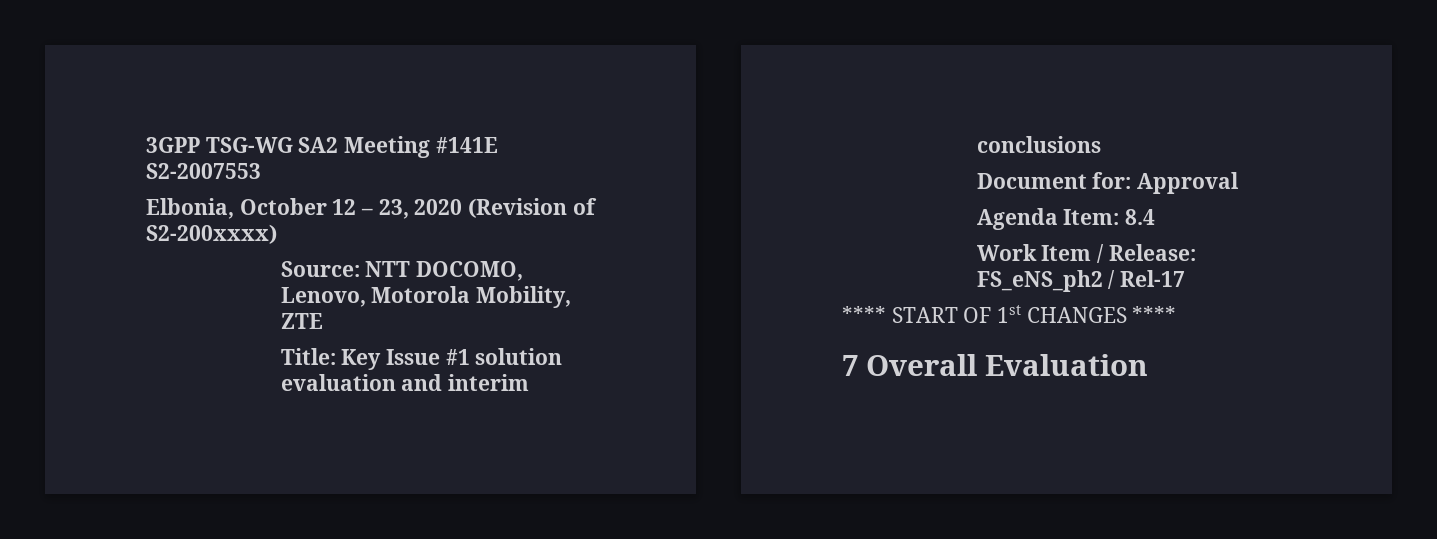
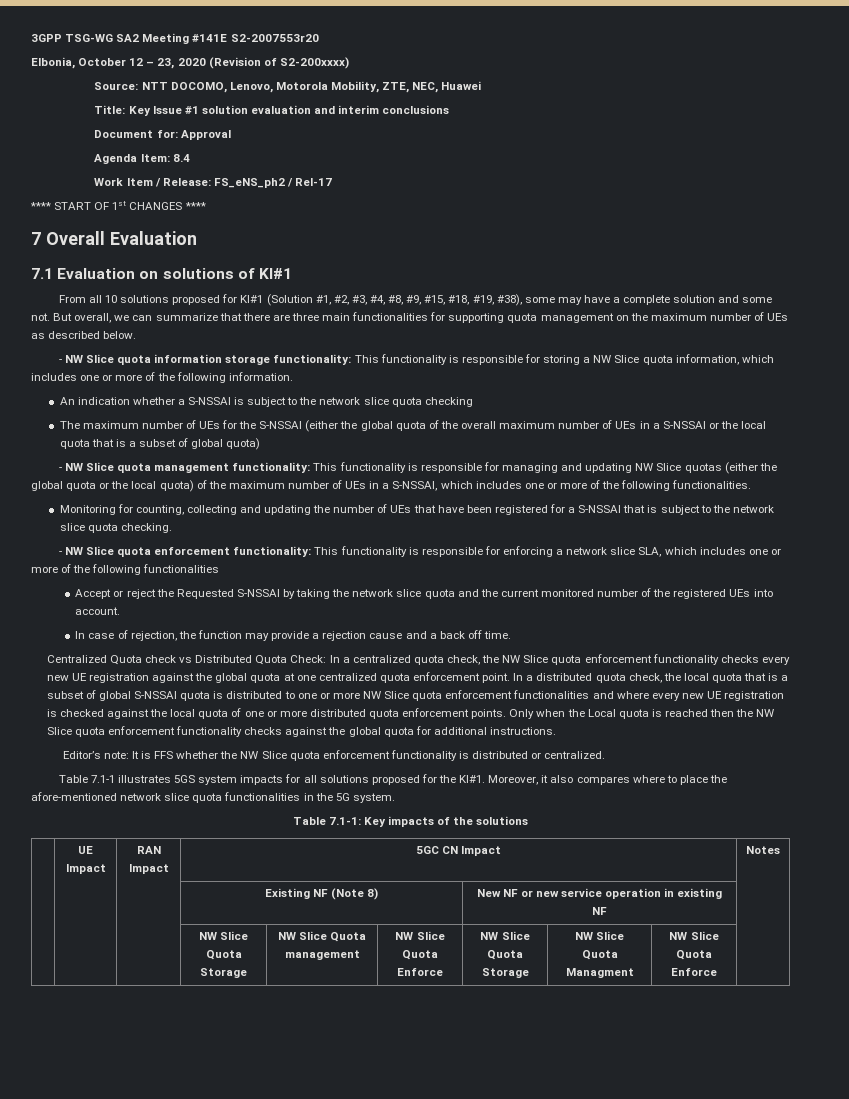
[146,163,261,179] S2-2007553 -> [230,34,319,42] S2-2007553r20
[280,313,323,329] ZTE -> [382,81,482,93] ZTE, NEC, Huawei
(1148, 365) none -> [31,268,292,279] [58,294,773,306] [31,312,789,323] [31,331,137,339] [58,354,774,365] [31,372,293,383] [59,397,473,407] [59,420,767,432] [59,438,261,450] [58,462,777,474] [31,480,752,492] [59,504,774,515] [59,523,172,533] [58,546,781,557] [31,564,220,575] [75,588,773,599] [75,607,121,615] [75,630,511,641] [46,654,790,665] [46,672,789,683] [46,690,785,701] [46,708,775,719] [46,726,557,737] [62,750,606,761] [58,774,727,785] [31,792,395,803] [292,816,529,827] [78,846,93,854] [65,864,106,874] [136,846,161,854] [128,864,169,874] [415,846,502,856] [746,846,780,854] [264,888,379,900] [476,888,723,899] [592,907,607,915] [198,931,249,940] [205,950,242,960] [200,968,247,978] [277,931,367,942] [284,950,360,960] [395,931,445,940] [402,950,438,960] [397,968,443,976] [480,931,530,940] [487,950,523,960] [481,968,529,978] [574,931,625,940] [581,950,618,960] [565,968,634,978] [669,931,719,940] [676,950,712,960] [671,968,717,976] // 7.1 Evaluation on solutions of KI#1 // From all 10 solutions proposed for KI#1 (Solution #1, #2, #3, #4, #8, #9, #15, #18, #19, #38), some may have a complete solution and some not. But overall, we can summarize that there are three main functionalities for supporting quota management on the maximum number of UEs as described below. // - NW Slice quota information storage functionality: This functionality is responsible for storing a NW Slice quota information, which includes one or more of the following information. // An indication whether a S-NSSAI is subject to the network slice quota checking // The maximum number of UEs for the S-NSSAI (either the global quota of the overall maximum number of UEs in a S-NSSAI or the local quota that is a subset of global quota) // - NW Slice quota management functionality: This functionality is responsible for managing and updating NW Slice quotas (either the global quota or the local quota) of the maximum number of UEs in a S-NSSAI, which includes one or more of the following functionalities. // Monitoring for counting, collecting and updating the number of UEs that have been registered for a S-NSSAI that is subject to the network slice quota checking. // - NW Slice quota enforcement functionality: This functionality is responsible for enforcing a network slice SLA, which includes one or more of the following functionalities // Accept or reject the Requested S-NSSAI by taking the network slice quota and the current monitored number of the registered UEs into account. // In case of rejection, the function may provide a rejection cause and a back off time. // Centralized Quota check vs Distributed Quota Check: In a centralized quota check, the NW Slice quota enforcement functionality checks every new UE registration against the global quota at one centralized quota enforcement point. In a distributed quota check, the local quota that is a subset of global S-NSSAI quota is distributed to one or more NW Slice quota enforcement functionalities and where every new UE registration is checked against the local quota of one or more distributed quota enforcement points. Only when the Local quota is reached then the NW Slice quota enforcement functionality checks against the global quota for additional instructions. // Editor’s note: It is FFS whether the NW Slice quota enforcement functionality is distributed or centralized. // Table 7.1-1 illustrates 5GS system impacts for all solutions proposed for the KI#1. Moreover, it also compares where to place the afore-mentioned network slice quota functionalities in the 5G system. // Table 7.1-1: Key impacts of the solutions // | UE Impact | RAN Impact | 5GC CN Impact | Notes // | | | Existing NF (Note 8) | New NF or new service operation in existing NF | // | | | NW Slice Quota Storage | NW Slice Quota management | NW Slice Quota Enforce | NW Slice Quota Storage | NW Slice Quota Managment | NW Slice Quota Enforce |

